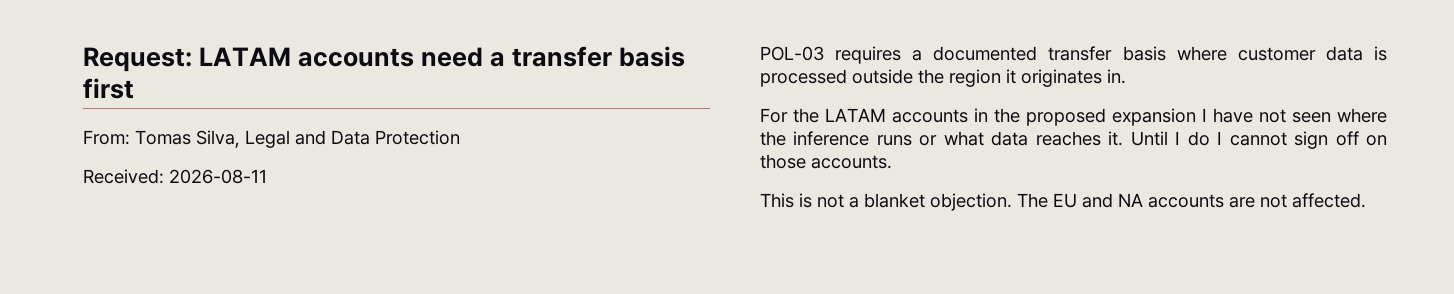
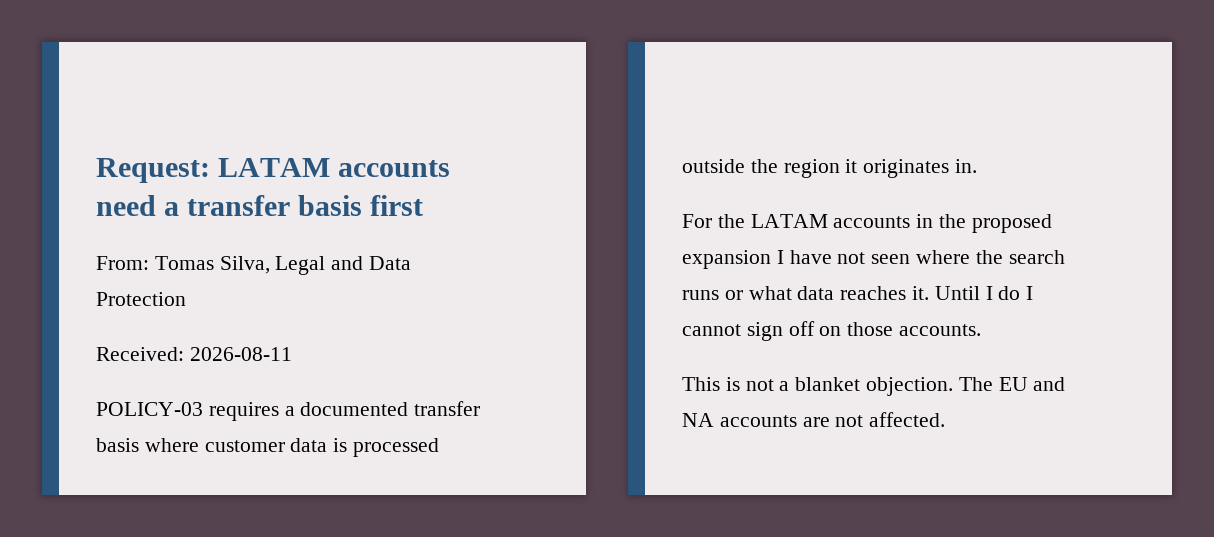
[760,46,824,61] POL-03 -> [96,402,203,416] POLICY-03
[793,131,870,146] inference -> [1008,250,1065,264] search

